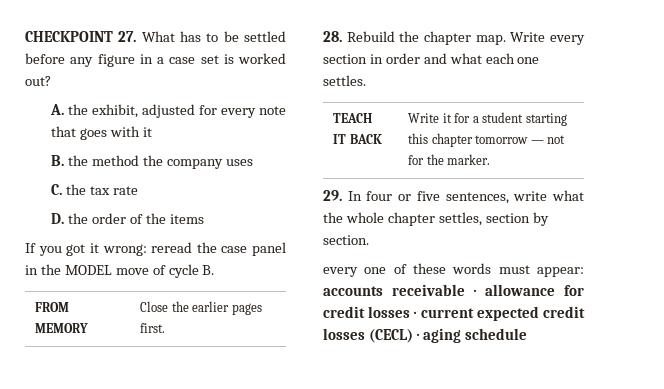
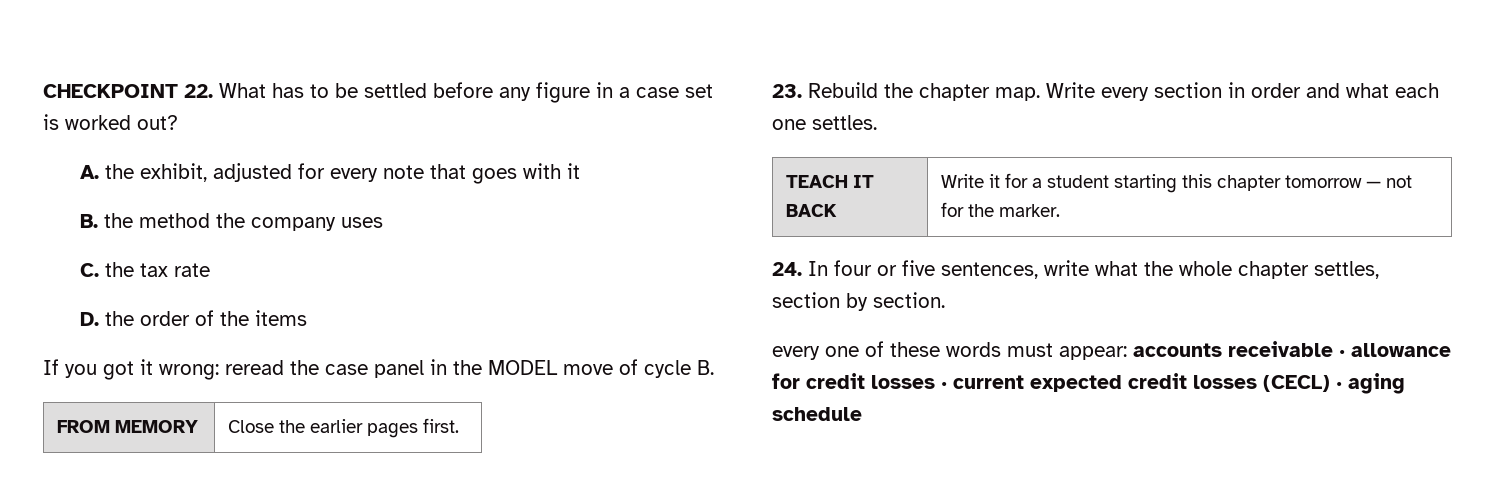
[118,31,137,42] 27. -> [184,84,213,98] 22.
[323,31,342,42] 28. -> [772,84,802,98] 23.
[323,190,342,201] 29. -> [772,262,802,276] 24.

